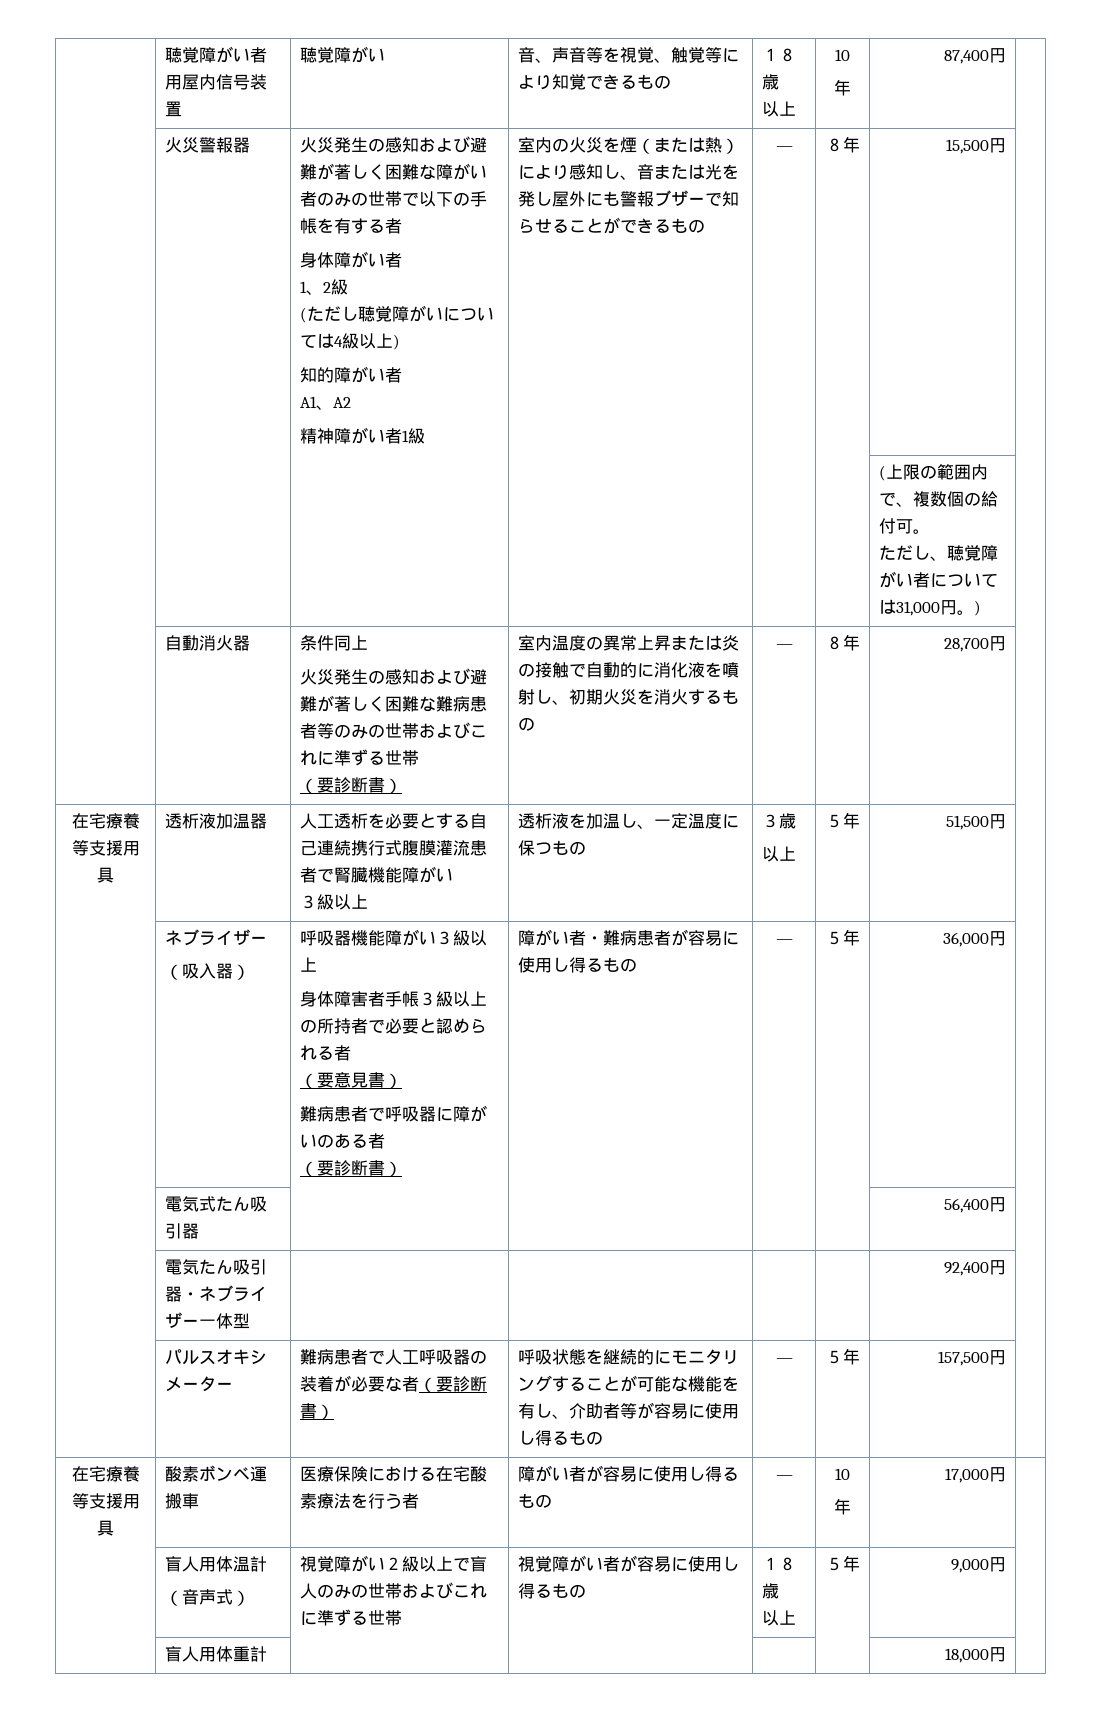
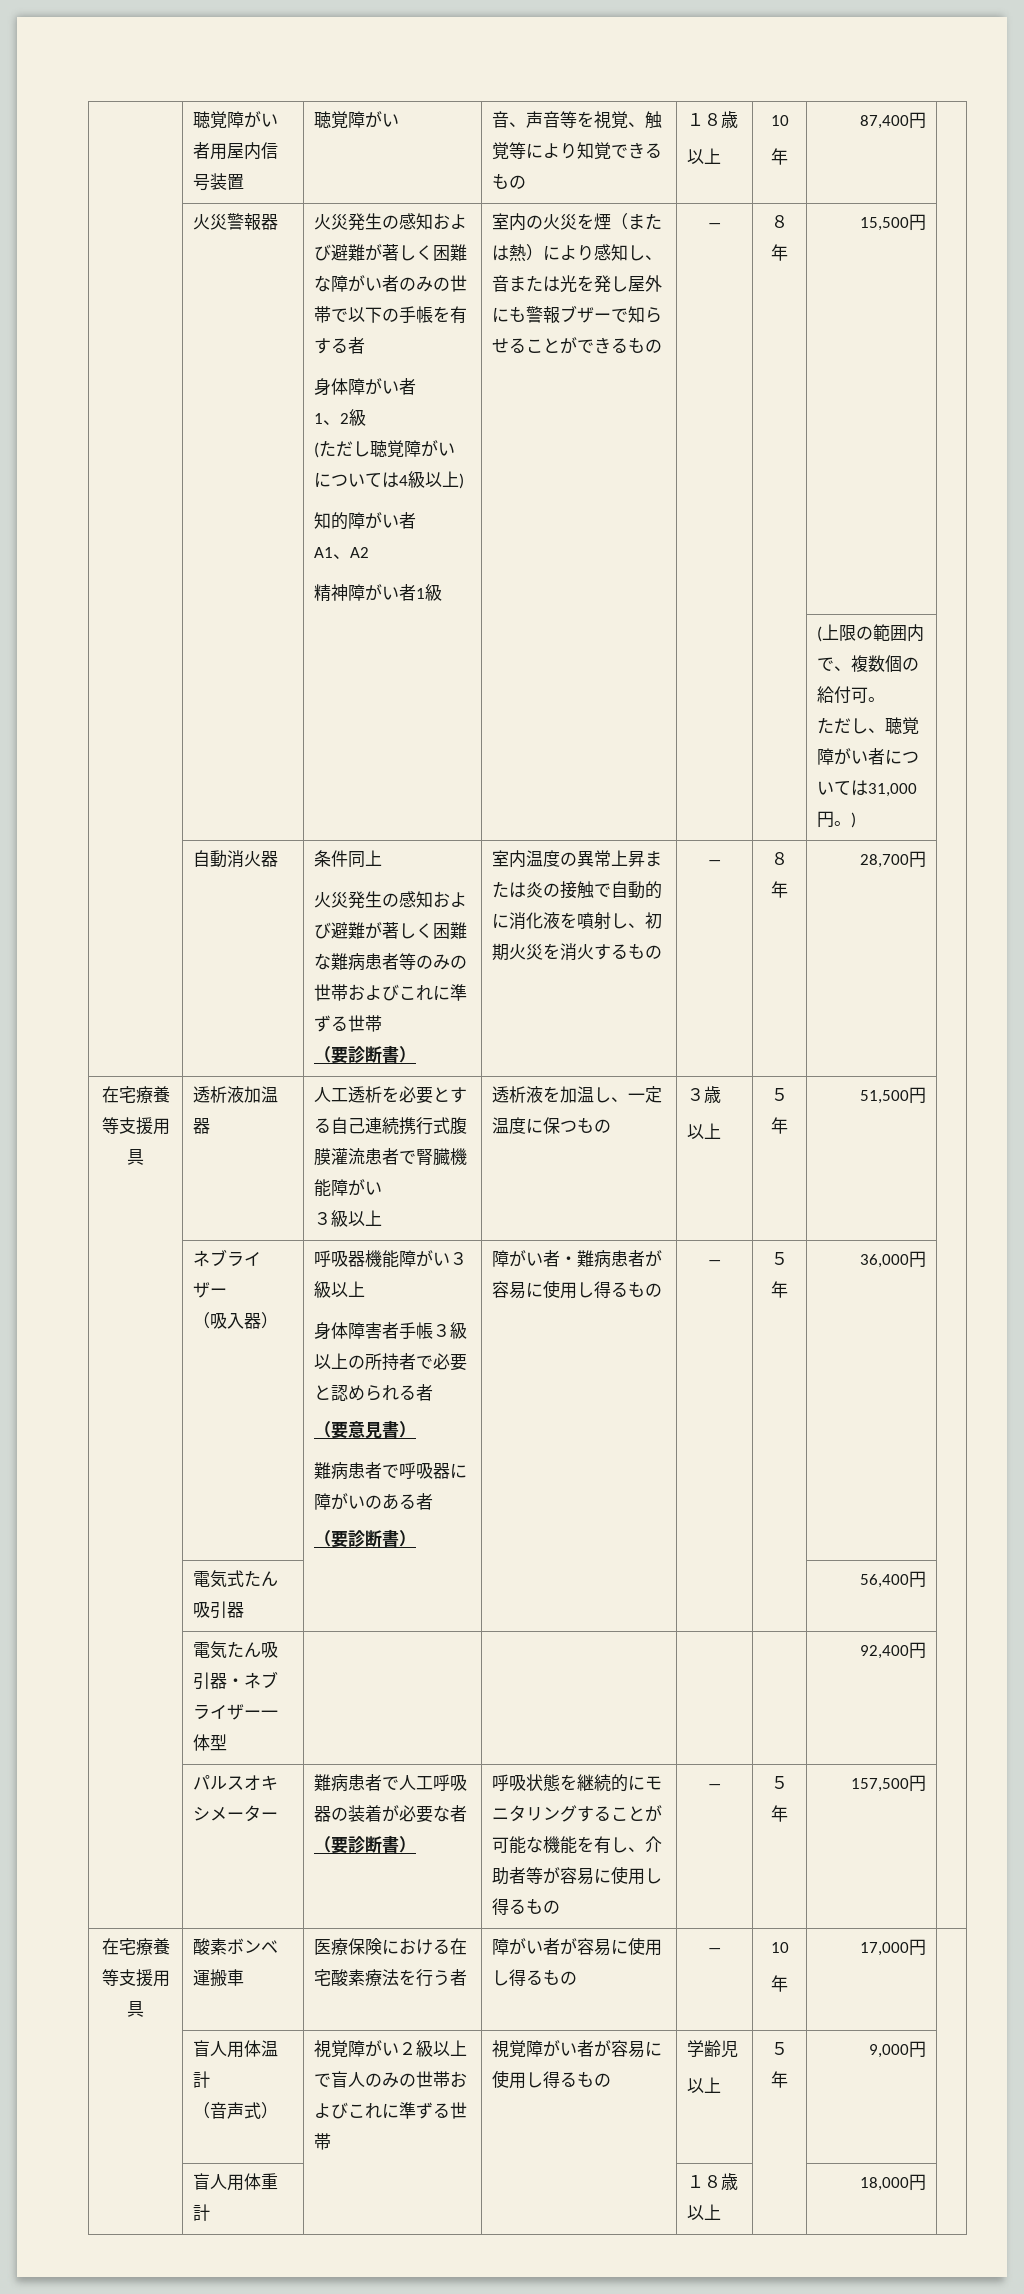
[762,1557,797,1571] [762,1583,780,1599] １８歳 -> [686,2040,738,2058] 学齢児
(268, 1654) none -> [686,2173,738,2190] [686,2204,721,2220] １８歳以上

